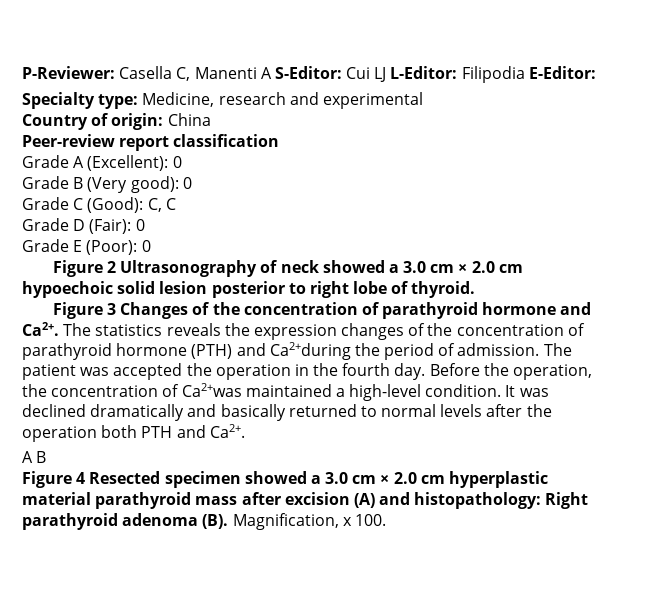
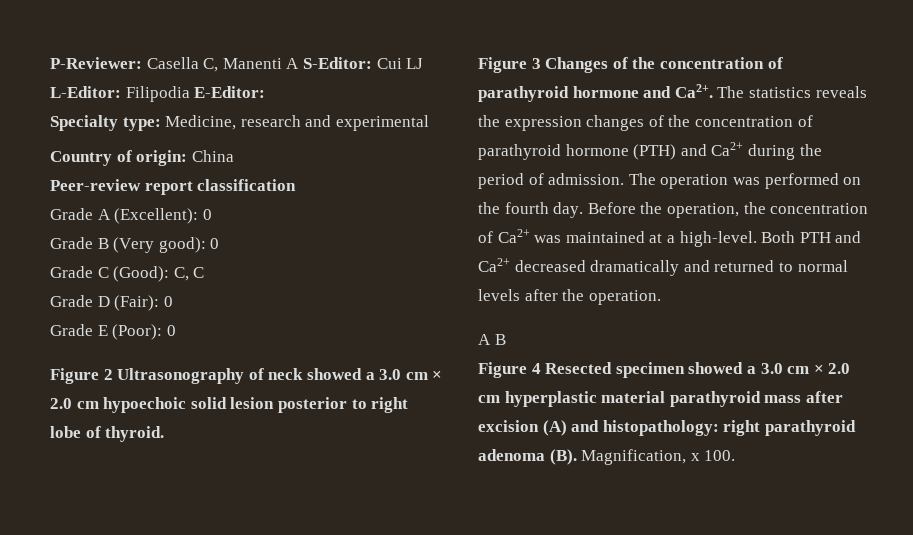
[269,342,351,360] Ca2+during -> [711,142,795,160] Ca2+ during
[22,363,309,380] patient was accepted the operation in -> [660,173,862,189] operation was performed on
[181,383,549,401] [22,404,86,417] Ca2+was maintained a high-level condition. It was declined -> [497,229,862,247] [478,258,586,272] Ca2+ was maintained at a high-level. Both PTH and Ca2+ decreased
[220,404,286,421] basically -> (710, 266) none
[22,424,245,442] operation both PTH and Ca2+. -> [588,290,661,305] operation.
[545,492,589,509] Right -> [723,420,761,436] right

